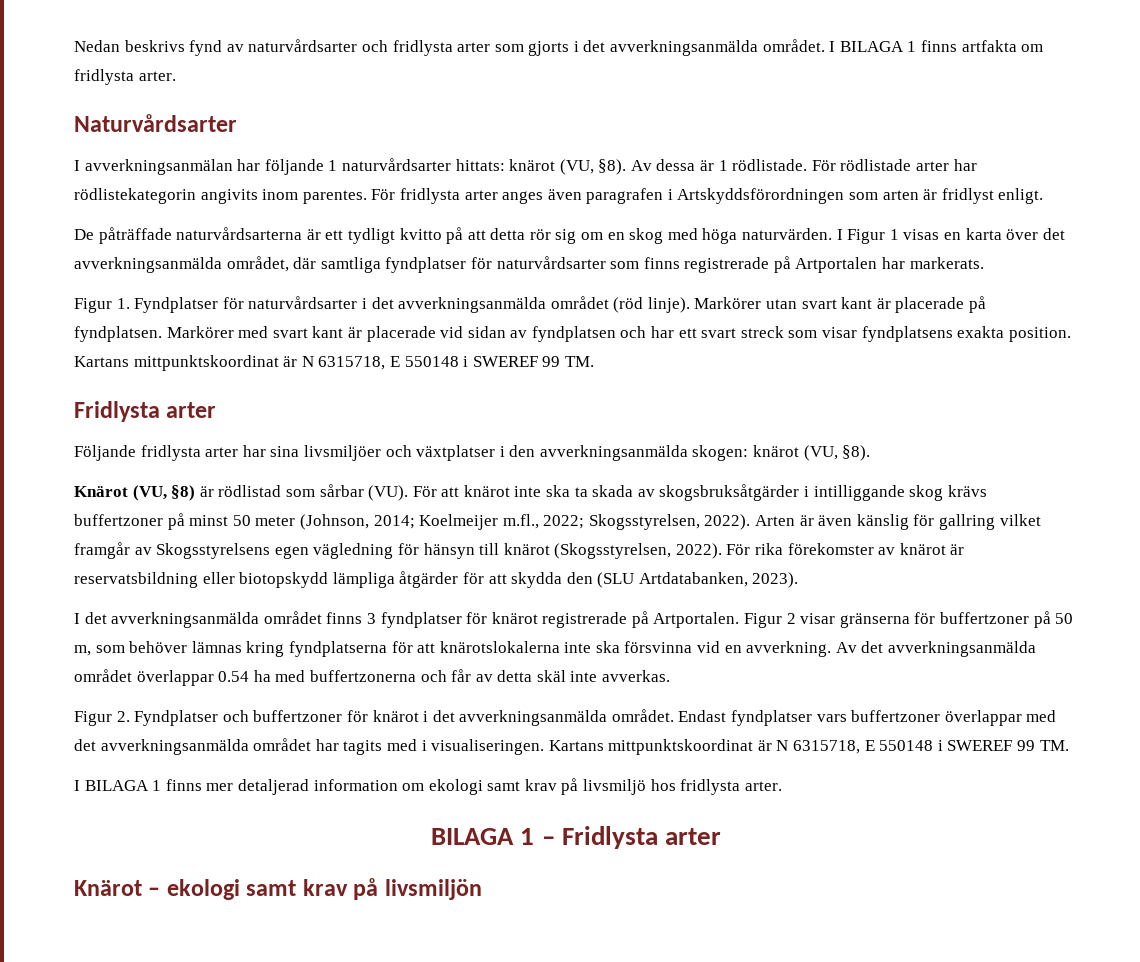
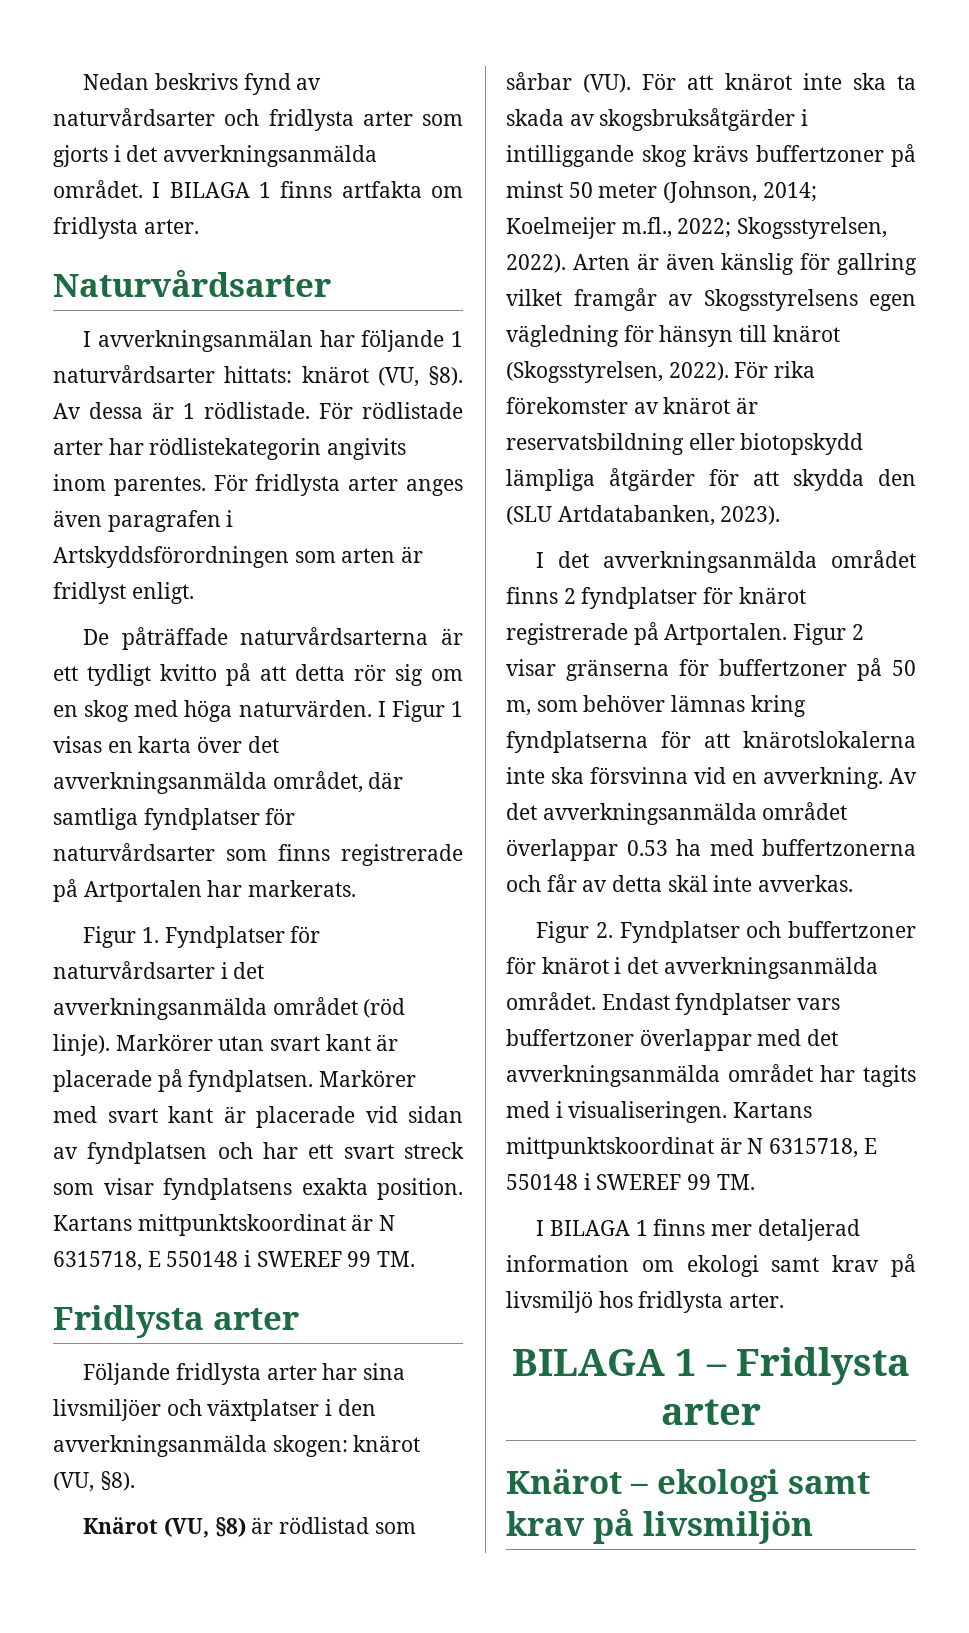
[366,613,376,624] 3 -> [563,588,576,604] 2
[218,671,250,682] 0.54 -> [626,840,668,856] 0.53

